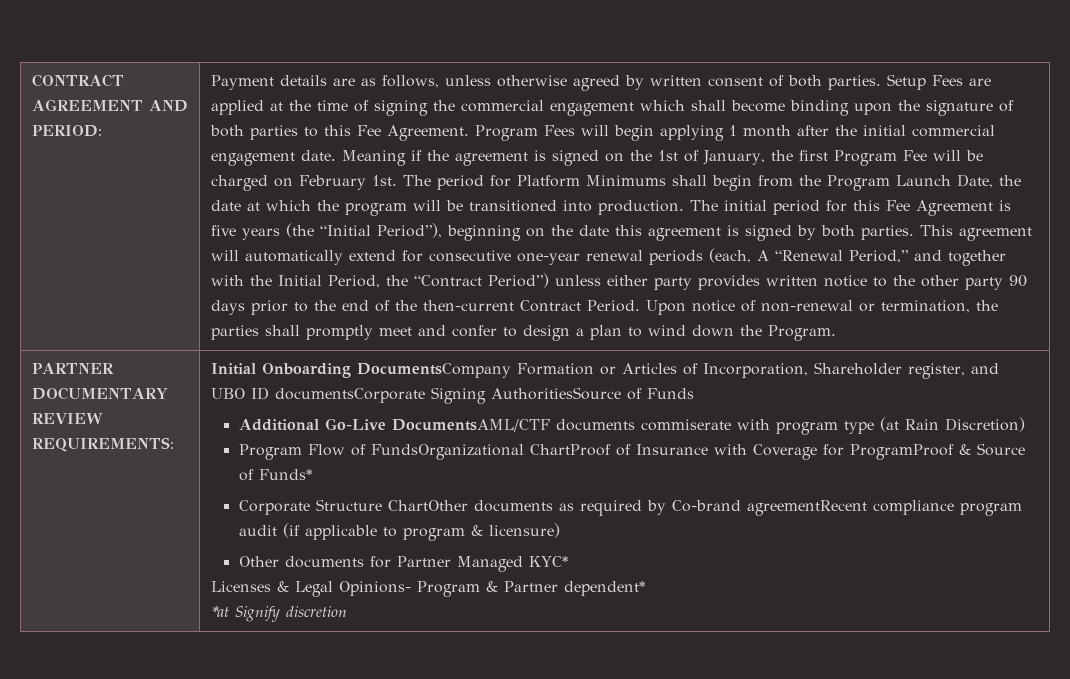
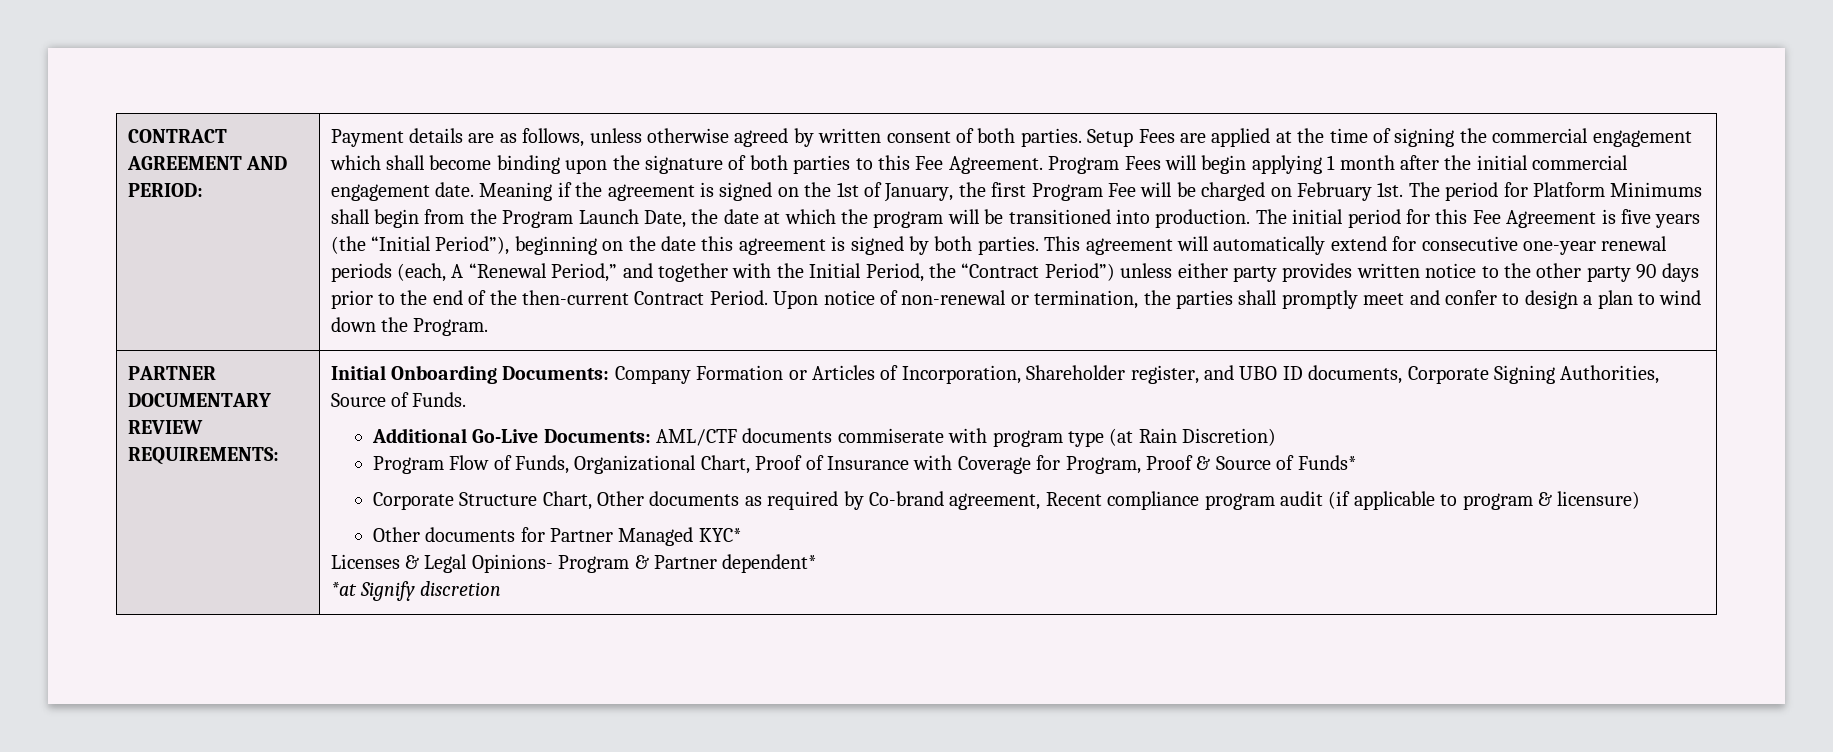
[356,363,511,378] DocumentsCompany -> [502,366,691,384] Documents: Company
[274,387,694,404] documentsCorporate Signing AuthoritiesSource of Funds -> [1308,365,1660,384] [330,392,467,407] documents, Corporate Signing Authorities, Source of Funds.
[391,419,550,432] DocumentsAML/CTF -> [543,429,737,446] Documents: AML/CTF
[370,444,611,460] FundsOrganizational ChartProof -> [514,455,803,474] Funds, Organizational Chart, Proof
[849,444,954,460] ProgramProof -> [1065,455,1193,474] Program, Proof
[387,500,468,511] ChartOther -> [542,491,644,510] Chart, Other
[746,500,867,516] agreementRecent -> [949,492,1102,510] agreement, Recent

